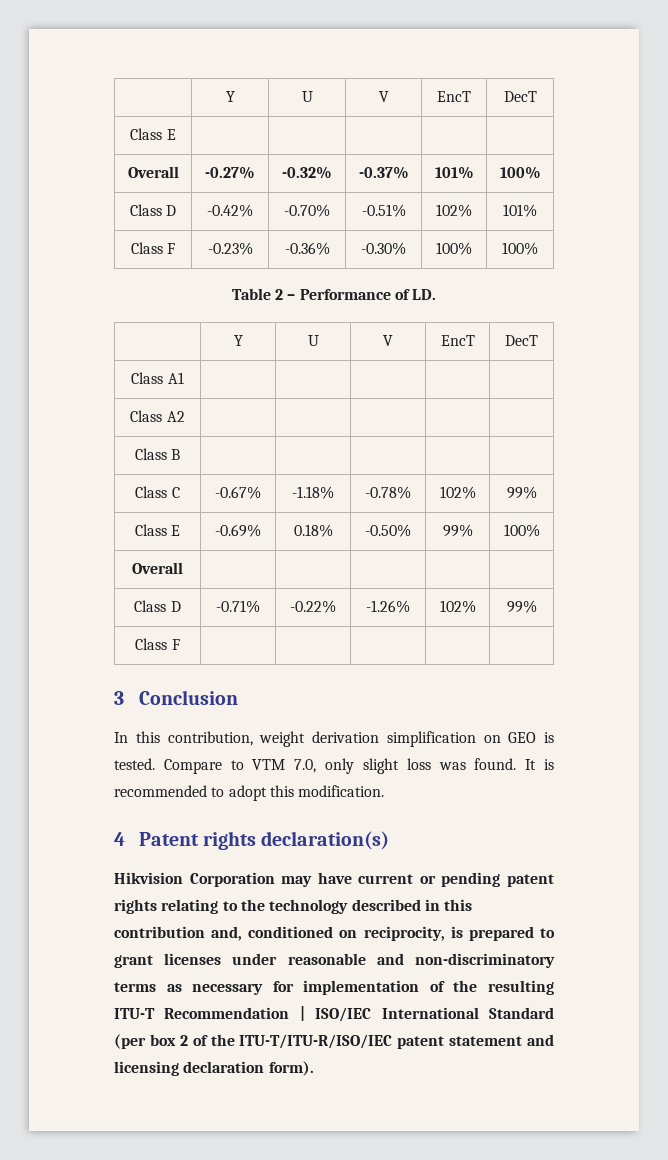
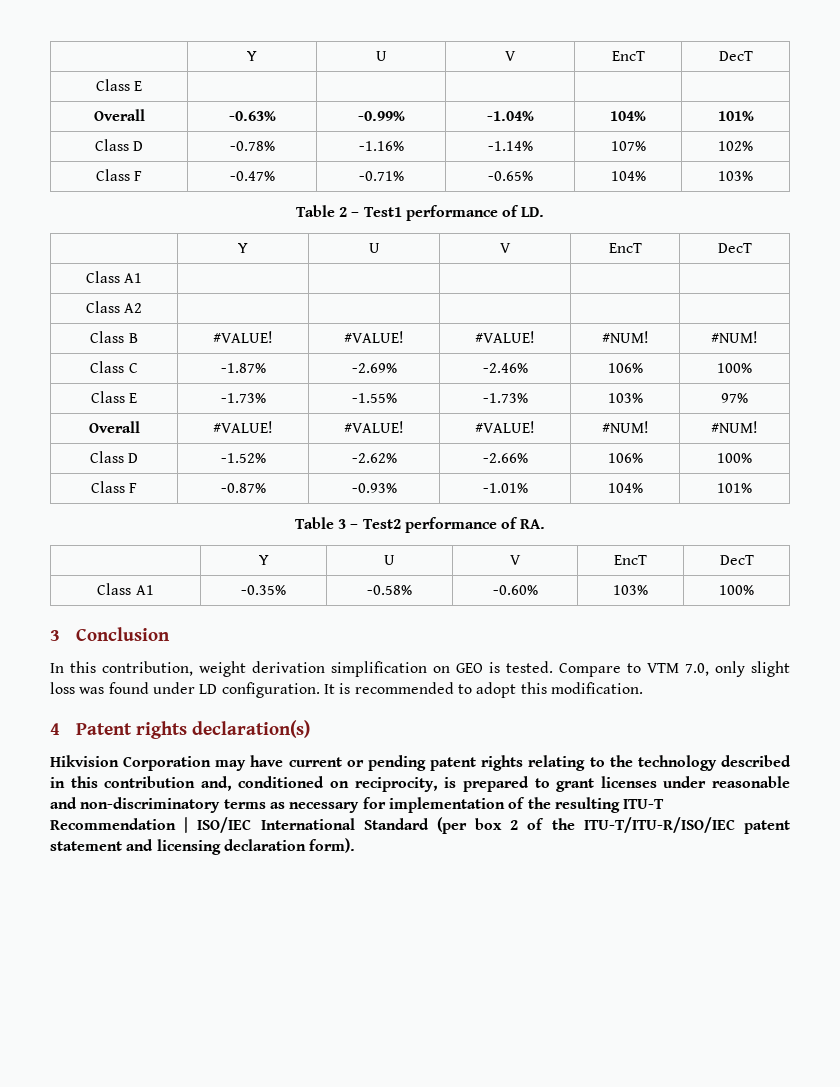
[205,166,255,179] [282,166,332,179] [358,166,409,179] [434,166,474,179] [499,166,541,179] [129,204,177,216] [207,204,253,217] [284,204,330,217] [361,204,406,217] [436,204,472,217] [503,204,537,217] [130,242,176,254] [207,242,253,255] [284,242,330,255] [361,242,406,255] [436,242,472,255] [502,242,538,255] -0.27% | -0.32% | -0.37% | 101% | 100% // Class D | -0.42% | -0.70% | -0.51% | 102% | 101% // Class F | -0.23% | -0.36% | -0.30% | 100% | 100% -> [228,111,276,121] [357,111,405,121] [486,111,534,121] [610,111,646,121] [717,111,754,121] [94,139,144,151] [229,141,275,151] [358,141,404,151] [487,141,533,151] [610,141,646,151] [718,141,753,151] [95,169,143,181] [229,171,275,181] [358,171,404,181] [487,171,533,181] [610,171,646,181] [718,171,753,181] -0.63% | -0.99% | -1.04% | 104% | 101% // Class D | -0.78% | -1.16% | -1.14% | 107% | 102% // Class F | -0.47% | -0.71% | -0.65% | 104% | 103%
[299,289,391,300] Performance -> [363,205,498,221] Test1 performance
[135,486,180,498] [215,486,261,499] [292,486,334,499] [365,486,411,499] [439,486,476,499] [506,486,537,499] [134,524,181,536] [215,524,261,537] [293,524,333,537] [365,524,411,537] [442,524,473,537] [503,524,540,537] [132,562,183,574] [134,600,181,612] [216,600,260,613] [290,600,336,613] [366,600,410,613] [439,600,476,613] [506,600,537,613] [135,638,180,650] | | | | // Class C | -0.67% | -1.18% | -0.78% | 102% | 99% // Class E | -0.69% | 0.18% | -0.50% | 99% | 100% // Overall | | | | | // Class D | -0.71% | -0.22% | -1.26% | 102% | 99% // Class F | | | | | -> [213,331,273,343] [344,331,404,343] [475,331,535,343] [601,331,649,343] [711,331,758,343] [90,361,138,373] [220,363,266,373] [351,363,397,373] [482,363,528,373] [607,363,643,373] [717,363,752,373] [90,391,138,403] [220,393,266,403] [351,393,397,403] [482,393,528,403] [607,393,643,403] [721,393,748,403] [88,421,140,433] [213,421,273,433] [344,421,404,433] [475,421,535,433] [601,421,649,433] [711,421,758,433] [89,451,139,463] [220,453,266,463] [351,453,397,463] [482,453,528,463] [607,453,643,463] [717,453,752,463] [90,481,138,493] [220,483,266,493] [351,483,397,493] [482,483,528,493] [607,483,643,493] [717,483,752,493] [294,517,546,533] [258,555,269,565] [384,555,395,565] [510,555,521,565] [614,555,647,565] [719,555,754,565] [97,583,154,595] [241,585,286,595] [367,585,412,595] [492,585,538,595] [613,585,648,595] [719,585,754,595] #VALUE! | #VALUE! | #VALUE! | #NUM! | #NUM! // Class C | -1.87% | -2.69% | -2.46% | 106% | 100% // Class E | -1.73% | -1.55% | -1.73% | 103% | 97% // Overall | #VALUE! | #VALUE! | #VALUE! | #NUM! | #NUM! // Class D | -1.52% | -2.62% | -2.66% | 106% | 100% // Class F | -0.87% | -0.93% | -1.01% | 104% | 101% // Table 3 – Test2 performance of RA. // | Y | U | V | EncT | DecT // Class A1 | -0.35% | -0.58% | -0.60% | 103% | 100%
[474,758,517,770] found. -> [108,682,320,698] found under LD configuration.

